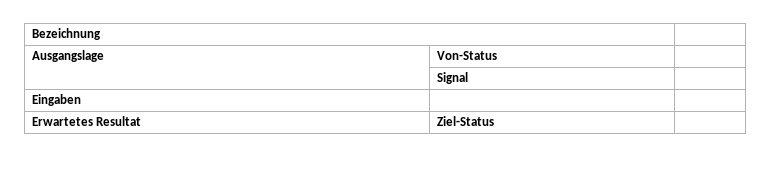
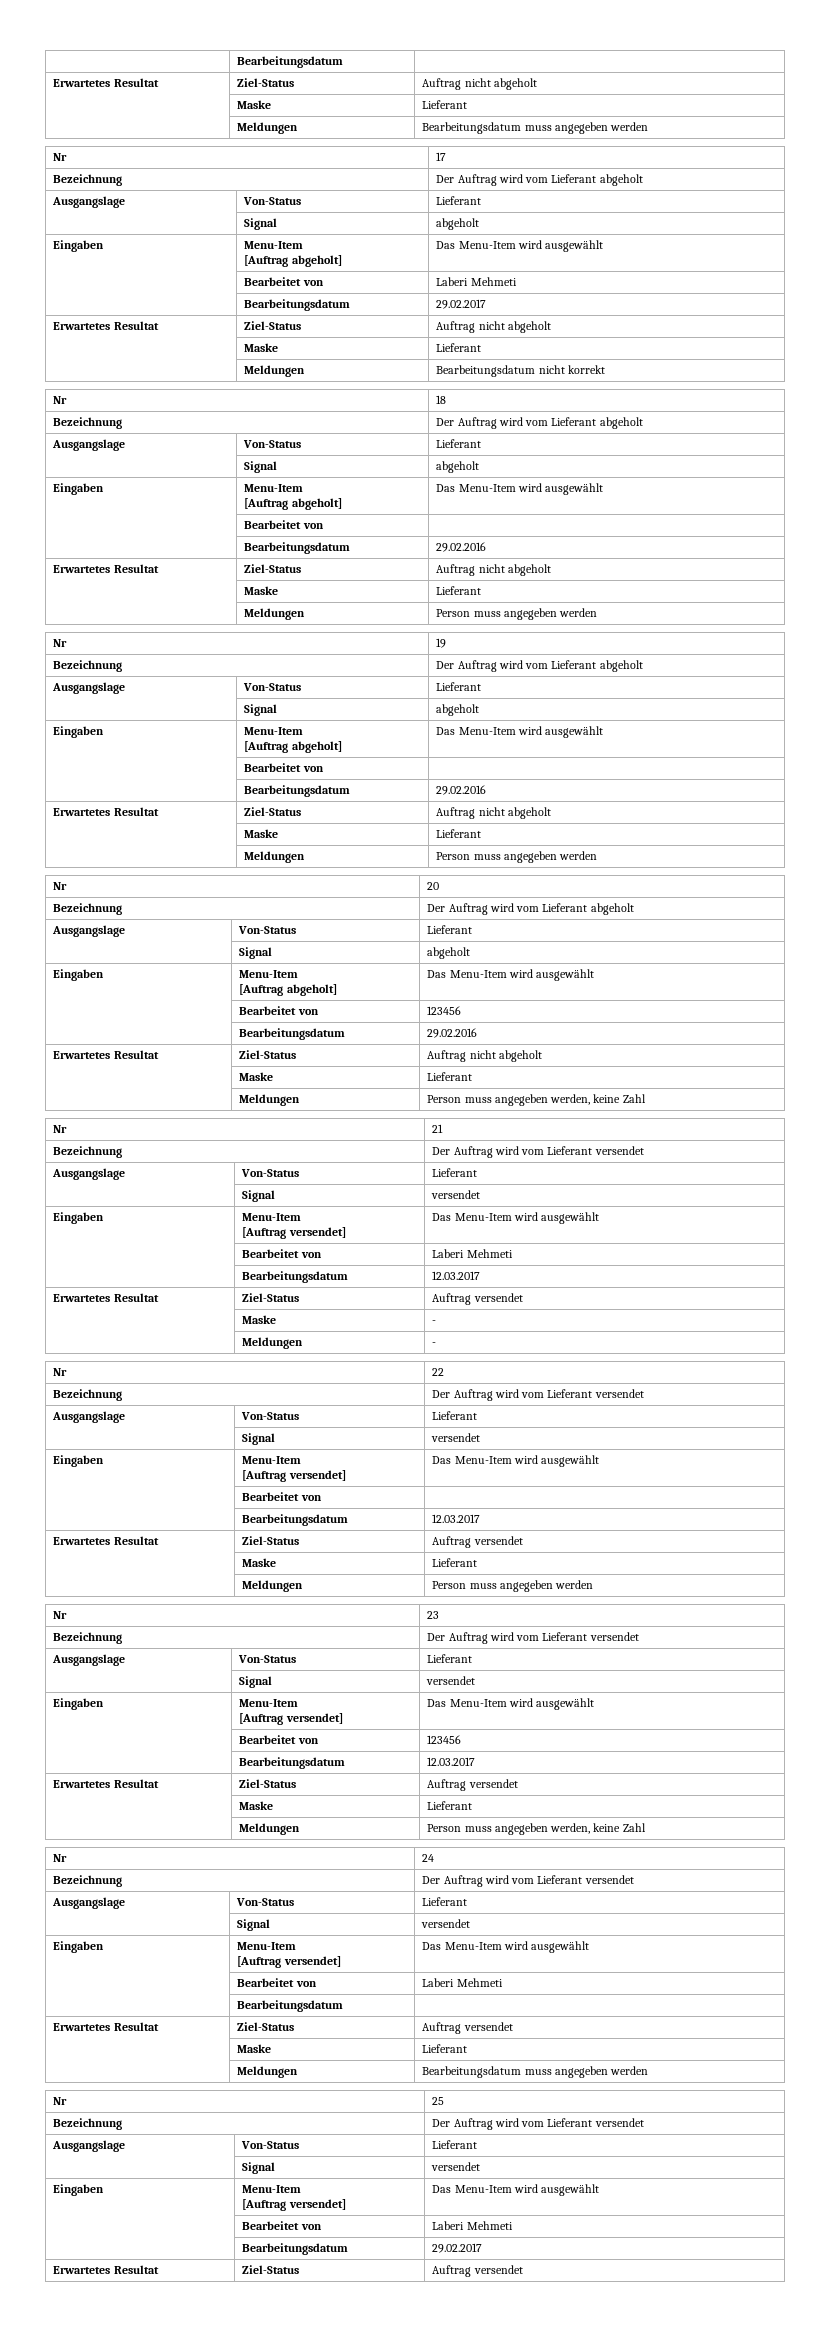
[31,28,101,40] [31,50,104,62] [436,51,497,60] [436,72,468,84] [31,94,81,106] [31,116,142,126] [436,116,494,126] Bezeichnung | // Ausgangslage | Von-Status | // | Signal | // Eingaben | | // Erwartetes Resultat | Ziel-Status | -> [237,56,344,68] [53,78,159,87] [237,78,295,87] [422,78,537,90] [237,100,272,109] [422,100,468,109] [237,122,299,134] [422,122,649,134] [53,153,68,161] [436,152,447,161] [53,174,123,186] [436,174,643,186] [52,196,126,208] [243,197,302,205] [436,196,482,205] [244,218,278,230] [436,218,480,230] [53,240,105,252] [244,241,304,249] [244,255,342,267] [436,240,604,252] [244,277,324,286] [436,277,517,286] [244,299,351,311] [436,299,487,309] [53,321,159,330] [244,321,302,330] [436,321,551,333] [244,343,279,352] [436,343,482,352] [244,365,306,377] [436,365,605,377] [53,396,68,404] [436,395,447,404] [53,417,123,429] [436,417,643,429] [52,439,126,451] [243,440,302,448] [436,439,482,448] [244,461,278,473] [436,461,480,473] [53,483,105,495] [244,484,304,492] [244,498,342,510] [436,483,604,495] [244,520,324,529] [244,542,351,554] [436,542,487,552] [53,564,159,573] [244,564,302,573] [436,564,551,576] [244,586,279,595] [436,586,482,595] [244,608,306,620] [436,608,598,620] [53,639,68,647] [436,638,447,648] [53,660,123,672] [436,660,643,672] [52,682,126,694] [243,683,302,691] [436,682,482,691] [244,704,278,716] [436,704,480,716] [53,726,105,738] [244,727,304,735] [244,741,342,753] [436,726,604,738] [244,763,324,772] [244,785,351,797] [436,785,487,795] [53,807,159,816] [244,807,302,816] [436,807,551,819] [244,829,279,838] [436,829,482,838] [244,851,306,863] [436,851,598,863] [53,882,68,890] [427,882,440,890] [53,903,123,915] [427,903,634,915] [52,925,126,937] [238,926,297,934] [427,925,473,934] [239,947,273,959] [427,947,471,959] [53,969,105,981] [239,970,299,978] [239,984,337,996] [427,969,595,981] [239,1006,319,1015] [427,1006,462,1015] [239,1028,346,1040] [427,1028,478,1038] [53,1050,159,1059] [239,1050,297,1059] [427,1050,542,1062] [239,1072,274,1081] [427,1072,473,1081] [239,1094,301,1106] [427,1094,646,1106] [53,1125,68,1133] [432,1124,444,1133] [53,1146,123,1158] [432,1146,644,1158] [52,1168,126,1180] [241,1169,300,1177] [432,1168,478,1177] [242,1190,276,1202] [431,1190,481,1199] [53,1212,105,1224] [242,1213,302,1221] [242,1227,346,1239] [432,1212,600,1224] [242,1249,322,1258] [432,1249,513,1258] [242,1271,349,1283] [432,1271,481,1280] [53,1293,159,1302] [242,1293,300,1302] [432,1293,523,1305] [242,1315,277,1324] [432,1320,437,1324] [242,1337,304,1349] [432,1342,437,1346] [53,1368,68,1376] [432,1368,445,1376] [53,1389,123,1401] [432,1389,644,1401] [52,1411,126,1423] [241,1412,300,1420] [432,1411,478,1420] [242,1433,276,1445] [431,1433,481,1442] [53,1455,105,1467] [242,1456,302,1464] [242,1470,346,1482] [432,1455,600,1467] [242,1492,322,1501] [242,1514,349,1526] [432,1514,481,1523] [53,1536,159,1545] [242,1536,300,1545] [432,1536,523,1548] [242,1558,277,1567] [432,1558,478,1567] [242,1580,304,1592] [432,1580,594,1592] [53,1611,68,1619] [427,1611,440,1619] [53,1632,123,1644] [427,1632,639,1644] [52,1654,126,1666] [238,1655,297,1663] [427,1654,473,1663] [239,1676,273,1688] [426,1676,476,1685] [53,1698,105,1710] [239,1699,299,1707] [239,1713,343,1725] [427,1698,595,1710] [239,1735,319,1744] [427,1735,462,1744] [239,1757,346,1769] [427,1757,476,1766] [53,1779,159,1788] [239,1779,297,1788] [427,1779,518,1791] [239,1801,274,1810] [427,1801,473,1810] [239,1823,301,1835] [427,1823,646,1835] [53,1854,68,1862] [422,1854,435,1862] [53,1875,123,1887] [422,1875,634,1887] [52,1897,126,1909] [236,1898,295,1906] [422,1897,468,1906] [237,1919,271,1931] [421,1919,471,1928] [53,1941,105,1953] [237,1942,297,1950] [237,1956,341,1968] [422,1941,590,1953] [237,1978,317,1987] [422,1978,503,1987] [237,2000,344,2012] [53,2022,159,2031] [237,2022,295,2031] [422,2022,513,2034] [237,2044,272,2053] [422,2044,468,2053] [237,2066,299,2078] [422,2066,649,2078] [53,2097,68,2105] [432,2097,445,2105] [53,2118,123,2130] [432,2118,644,2130] [52,2140,126,2152] [241,2141,300,2149] [432,2140,478,2149] [242,2162,276,2174] [431,2162,481,2171] [53,2184,105,2196] [242,2185,302,2193] [242,2199,346,2211] [432,2184,600,2196] [242,2221,322,2230] [432,2221,513,2230] [242,2243,349,2255] [432,2243,483,2253] [53,2265,159,2274] [242,2265,300,2274] [432,2265,523,2277] | Bearbeitungsdatum | // Erwartetes Resultat | Ziel-Status | Auftrag nicht abgeholt // | Maske | Lieferant // | Meldungen | Bearbeitungsdatum muss angegeben werden // Nr | 17 // Bezeichnung | Der Auftrag wird vom Lieferant abgeholt // Ausgangslage | Von-Status | Lieferant // | Signal | abgeholt // Eingaben | Menu-Item // [Auftrag abgeholt] | Das Menu-Item wird ausgewählt // | Bearbeitet von | Laberi Mehmeti // | Bearbeitungsdatum | 29.02.2017 // Erwartetes Resultat | Ziel-Status | Auftrag nicht abgeholt // | Maske | Lieferant // | Meldungen | Bearbeitungsdatum nicht korrekt // Nr | 18 // Bezeichnung | Der Auftrag wird vom Lieferant abgeholt // Ausgangslage | Von-Status | Lieferant // | Signal | abgeholt // Eingaben | Menu-Item // [Auftrag abgeholt] | Das Menu-Item wird ausgewählt // | Bearbeitet von | // | Bearbeitungsdatum | 29.02.2016 // Erwartetes Resultat | Ziel-Status | Auftrag nicht abgeholt // | Maske | Lieferant // | Meldungen | Person muss angegeben werden // Nr | 19 // Bezeichnung | Der Auftrag wird vom Lieferant abgeholt // Ausgangslage | Von-Status | Lieferant // | Signal | abgeholt // Eingaben | Menu-Item // [Auftrag abgeholt] | Das Menu-Item wird ausgewählt // | Bearbeitet von | // | Bearbeitungsdatum | 29.02.2016 // Erwartetes Resultat | Ziel-Status | Auftrag nicht abgeholt // | Maske | Lieferant // | Meldungen | Person muss angegeben werden // Nr | 20 // Bezeichnung | Der Auftrag wird vom Lieferant abgeholt // Ausgangslage | Von-Status | Lieferant // | Signal | abgeholt // Eingaben | Menu-Item // [Auftrag abgeholt] | Das Menu-Item wird ausgewählt // | Bearbeitet von | 123456 // | Bearbeitungsdatum | 29.02.2016 // Erwartetes Resultat | Ziel-Status | Auftrag nicht abgeholt // | Maske | Lieferant // | Meldungen | Person muss angegeben werden, keine Zahl // Nr | 21 // Bezeichnung | Der Auftrag wird vom Lieferant versendet // Ausgangslage | Von-Status | Lieferant // | Signal | versendet // Eingaben | Menu-Item // [Auftrag versendet] | Das Menu-Item wird ausgewählt // | Bearbeitet von | Laberi Mehmeti // | Bearbeitungsdatum | 12.03.2017 // Erwartetes Resultat | Ziel-Status | Auftrag versendet // | Maske | - // | Meldungen | - // Nr | 22 // Bezeichnung | Der Auftrag wird vom Lieferant versendet // Ausgangslage | Von-Status | Lieferant // | Signal | versendet // Eingaben | Menu-Item // [Auftrag versendet] | Das Menu-Item wird ausgewählt // | Bearbeitet von | // | Bearbeitungsdatum | 12.03.2017 // Erwartetes Resultat | Ziel-Status | Auftrag versendet // | Maske | Lieferant // | Meldungen | Person muss angegeben werden // Nr | 23 // Bezeichnung | Der Auftrag wird vom Lieferant versendet // Ausgangslage | Von-Status | Lieferant // | Signal | versendet // Eingaben | Menu-Item // [Auftrag versendet] | Das Menu-Item wird ausgewählt // | Bearbeitet von | 123456 // | Bearbeitungsdatum | 12.03.2017 // Erwartetes Resultat | Ziel-Status | Auftrag versendet // | Maske | Lieferant // | Meldungen | Person muss angegeben werden, keine Zahl // Nr | 24 // Bezeichnung | Der Auftrag wird vom Lieferant versendet // Ausgangslage | Von-Status | Lieferant // | Signal | versendet // Eingaben | Menu-Item // [Auftrag versendet] | Das Menu-Item wird ausgewählt // | Bearbeitet von | Laberi Mehmeti // | Bearbeitungsdatum | // Erwartetes Resultat | Ziel-Status | Auftrag versendet // | Maske | Lieferant // | Meldungen | Bearbeitungsdatum muss angegeben werden // Nr | 25 // Bezeichnung | Der Auftrag wird vom Lieferant versendet // Ausgangslage | Von-Status | Lieferant // | Signal | versendet // Eingaben | Menu-Item // [Auftrag versendet] | Das Menu-Item wird ausgewählt // | Bearbeitet von | Laberi Mehmeti // | Bearbeitungsdatum | 29.02.2017 // Erwartetes Resultat | Ziel-Status | Auftrag versendet

